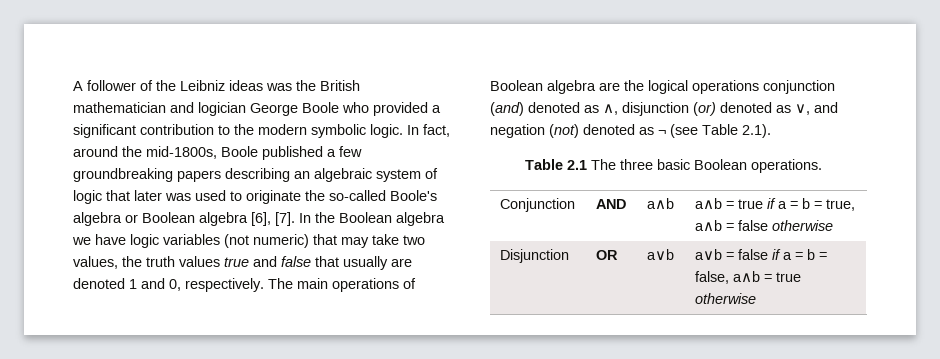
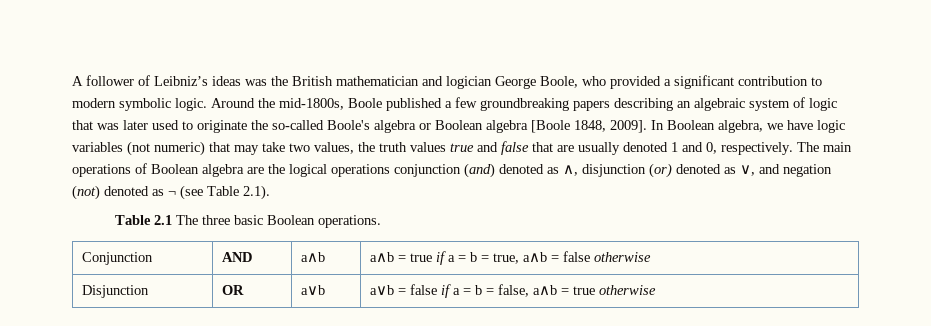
[156,80,225,91] the Leibniz -> [154,76,208,86] Leibniz’s
[302,102,339,113] Boole -> [540,76,578,88] Boole,
[234,124,254,135] the -> (822, 81) none
[407,124,450,137] [73,146,118,157] In fact, around -> [211,98,255,108] Around
[134,190,191,201] later was -> [97,120,148,130] was later
[251,212,445,226] [6], [7]. In the Boolean algebra -> [531,120,763,133] [Boole 1848, 2009]. In Boolean algebra,
[343,256,412,270] usually are -> [557,142,620,155] are usually

